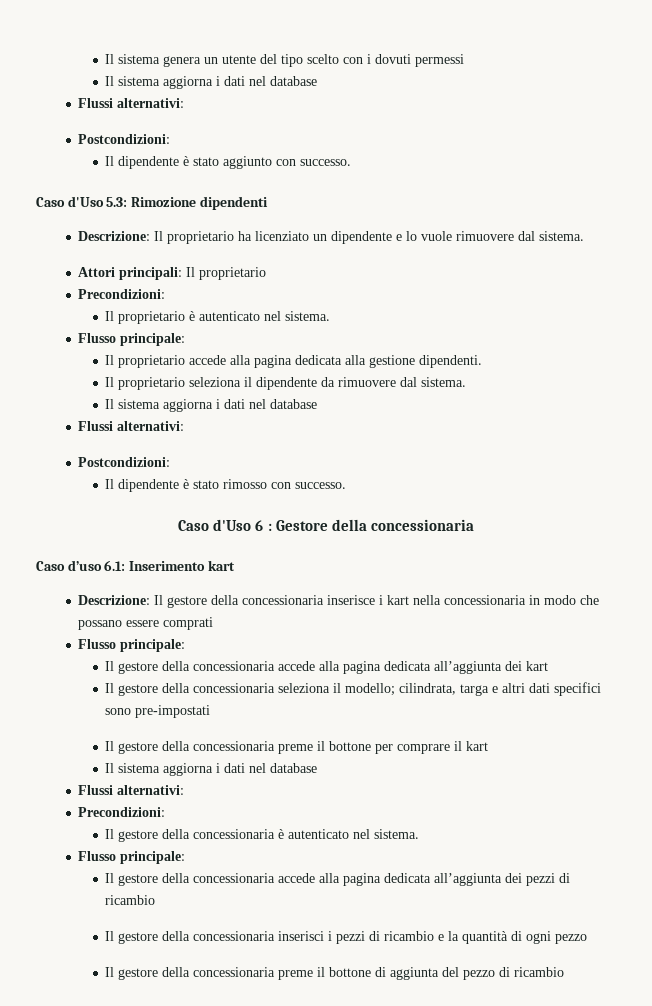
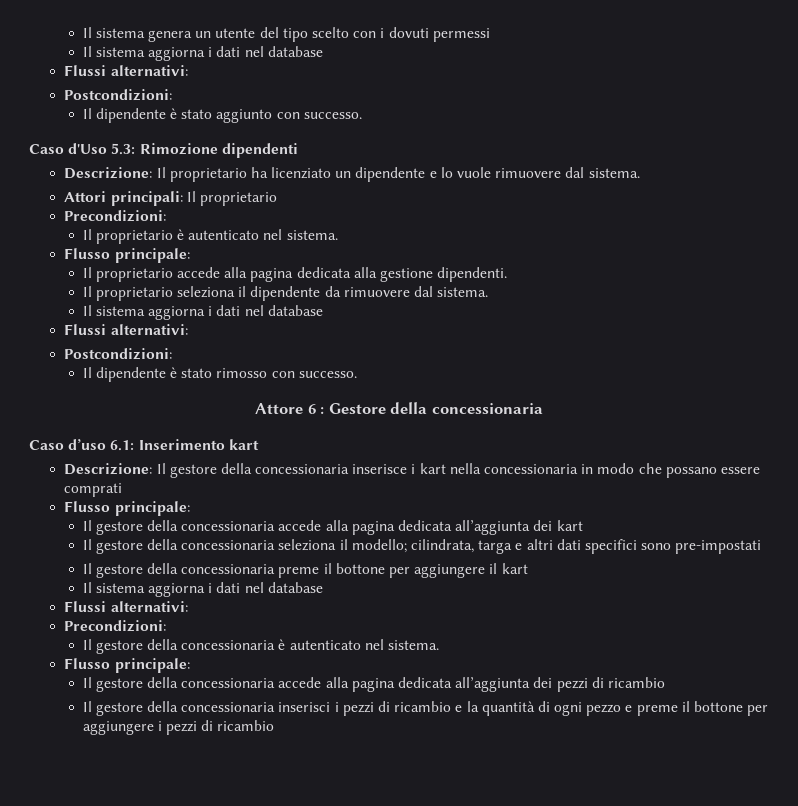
[178,519,252,531] Caso d'Uso -> [255,403,304,414] Attore
[397,744,451,754] comprare -> [414,564,486,578] aggiungere
[105,967,496,980] // Il gestore della concessionaria preme il bottone di aggiunta del pezzo -> [625,701,769,716] [82,721,198,735] e preme il bottone per aggiungere i pezzi

